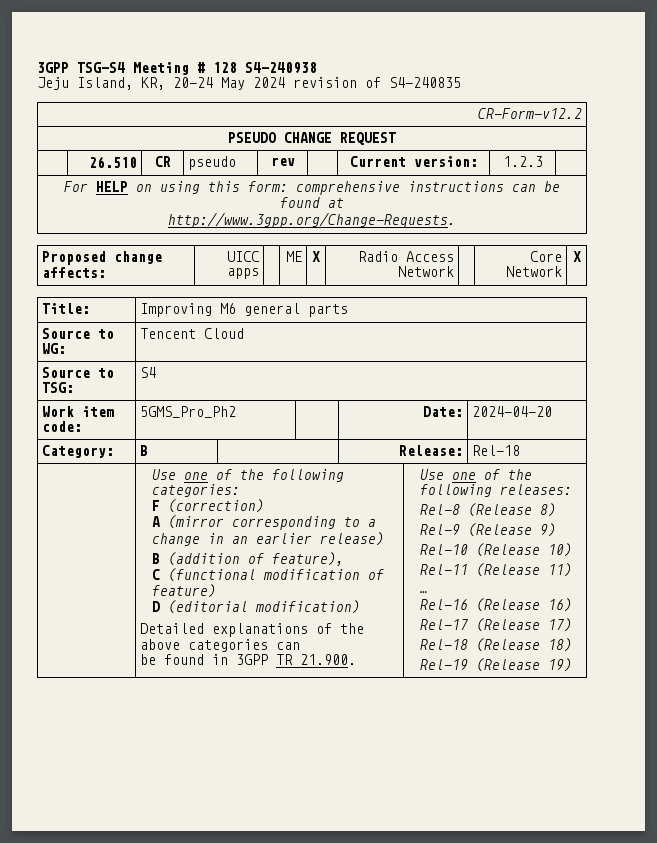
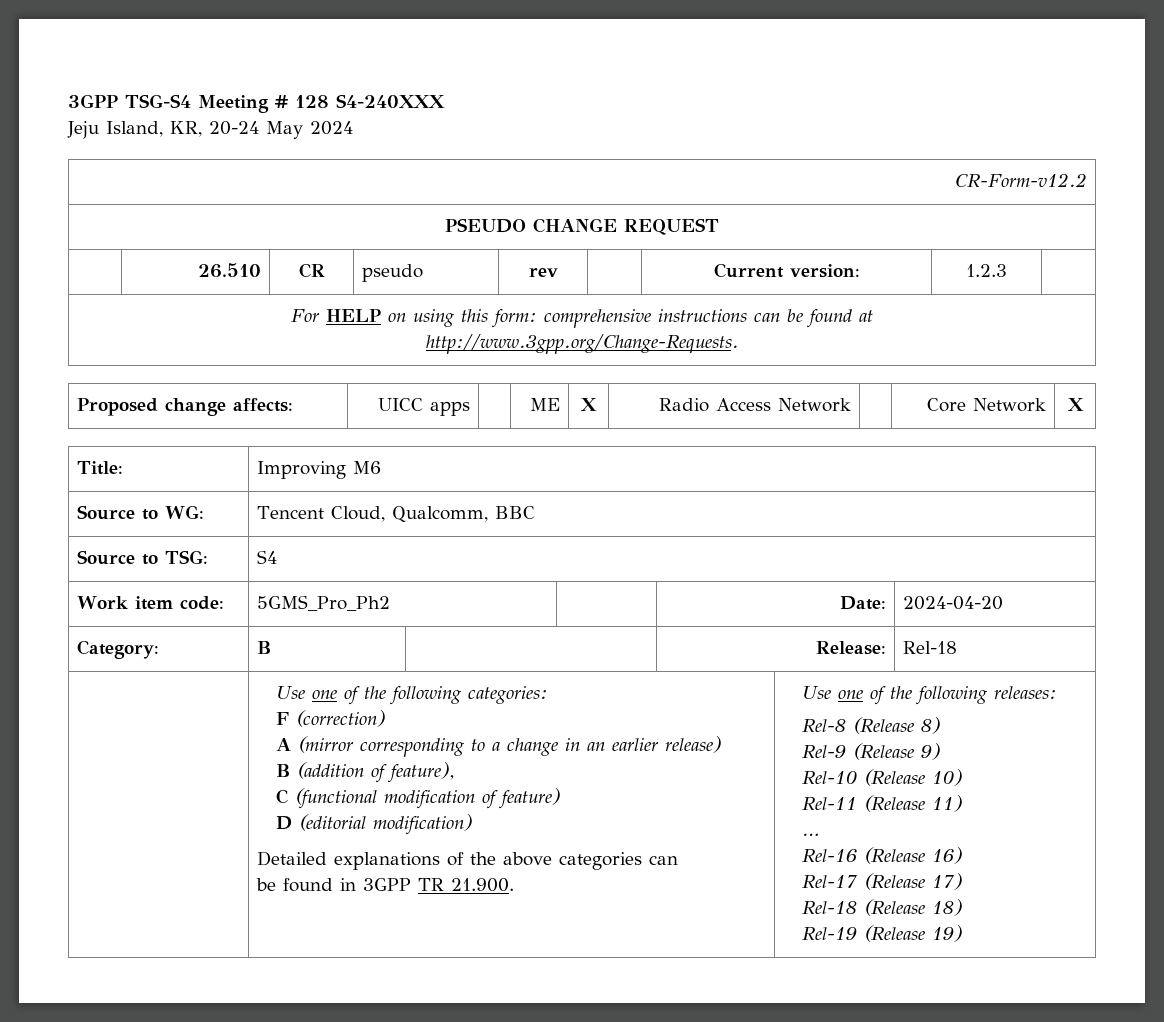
[245,62,317,74] S4-240938 -> [336,94,445,108] S4-240XXX
[293,77,461,88] revision of S4-240835 -> (353, 128) none
[244,303,349,317] general parts -> (381, 467) none
[204,328,245,339] Cloud -> [330,506,535,523] Cloud, Qualcomm, BBC

